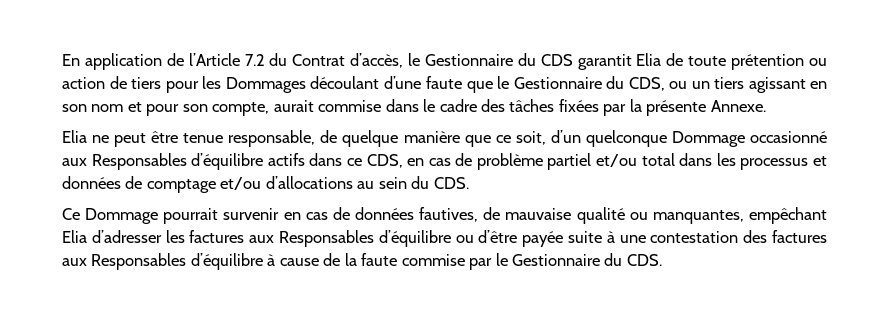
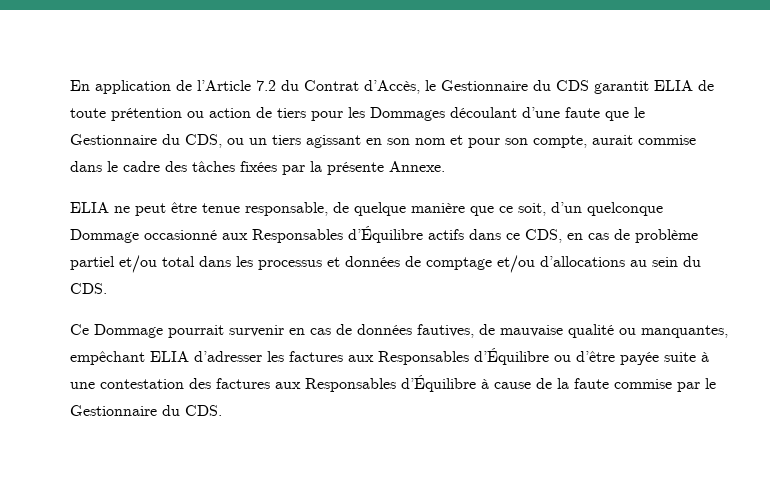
[350,53,404,68] d’accès, -> [364,80,420,94] d’Accès,
[636,53,662,66] Elia -> [654,80,693,91] ELIA
[62,130,87,143] Elia -> [70,202,109,213] ELIA
[191,153,264,170] d’équilibre -> [348,226,423,243] d’Équilibre
[62,230,87,243] Elia -> [150,351,189,362] ELIA
[378,230,451,247] d’équilibre -> [474,348,549,365] d’Équilibre
[190,253,263,270] d’équilibre -> [401,375,476,392] d’Équilibre

